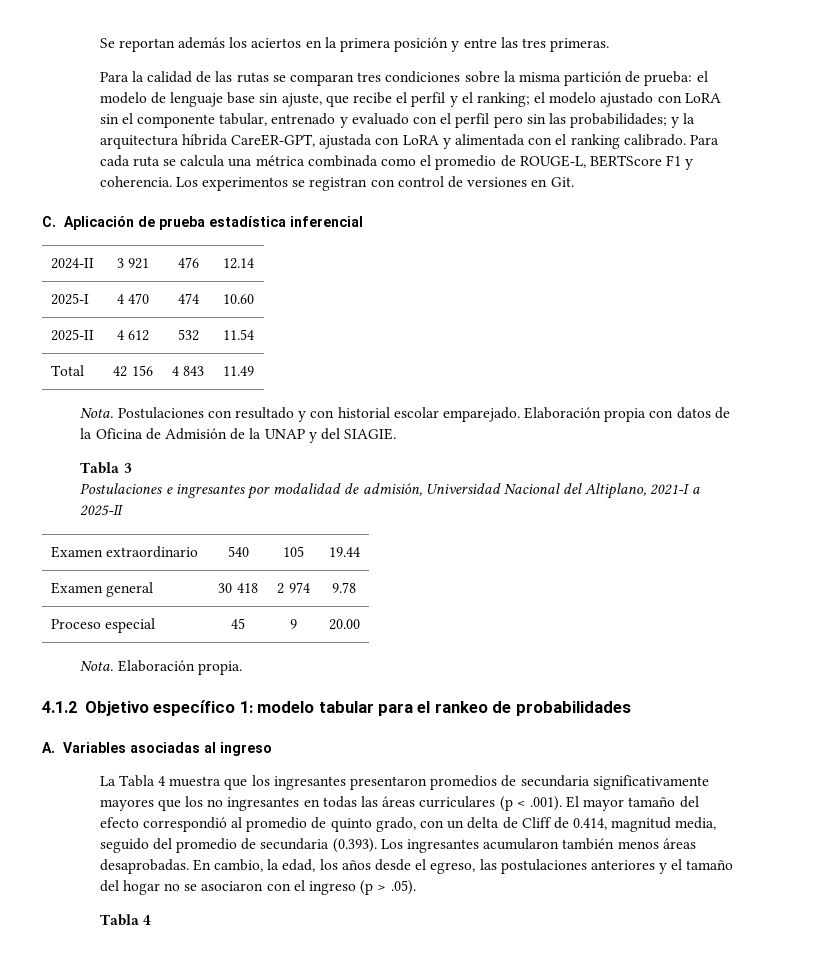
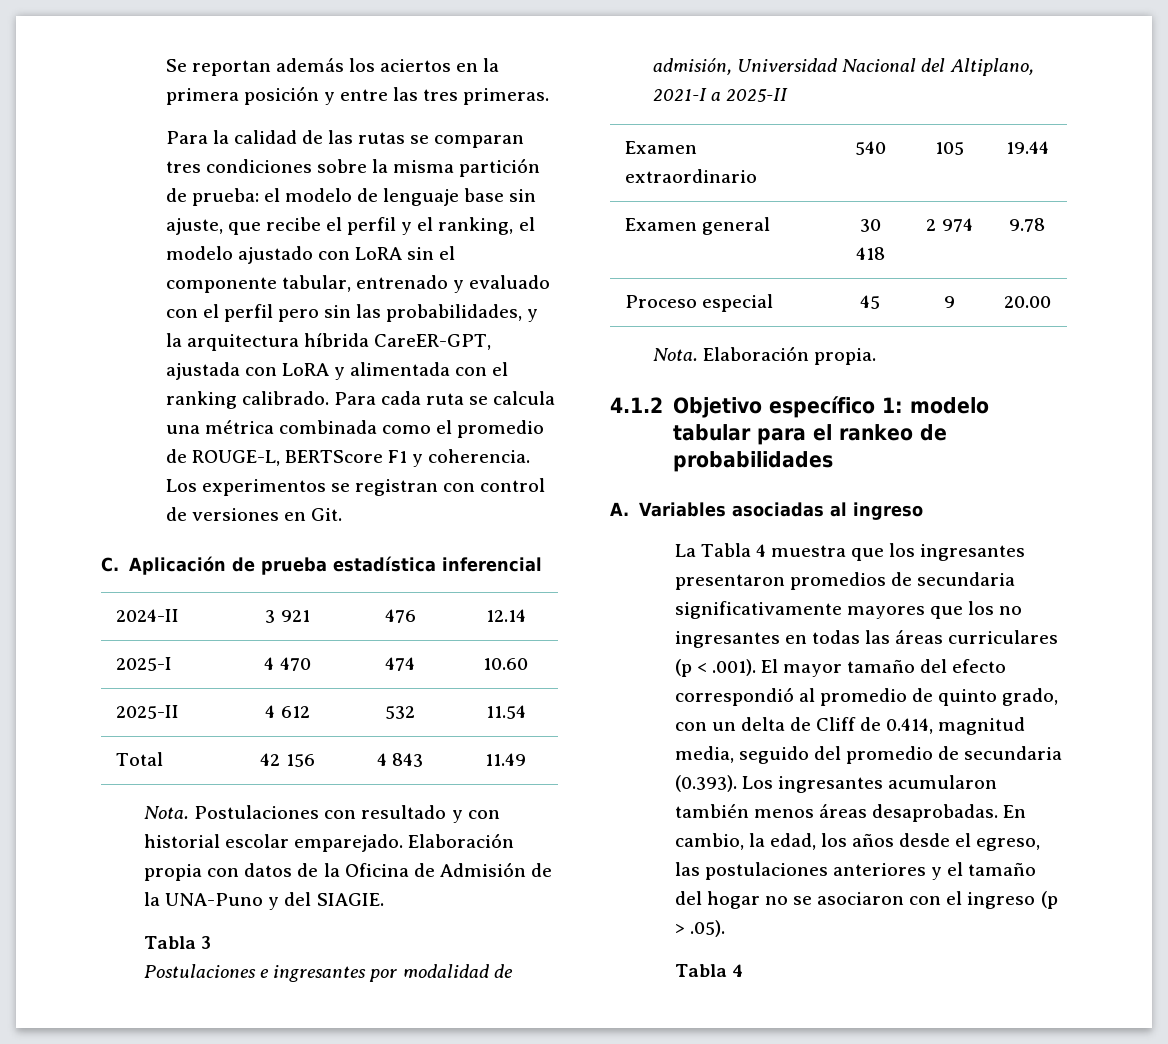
[476,92,530,107] ranking; -> [438,217,514,235] ranking,
[570,113,668,128] probabilidades; -> [386,304,523,322] probabilidades,
[264,429,305,439] UNAP -> [165,893,264,906] UNA-Puno

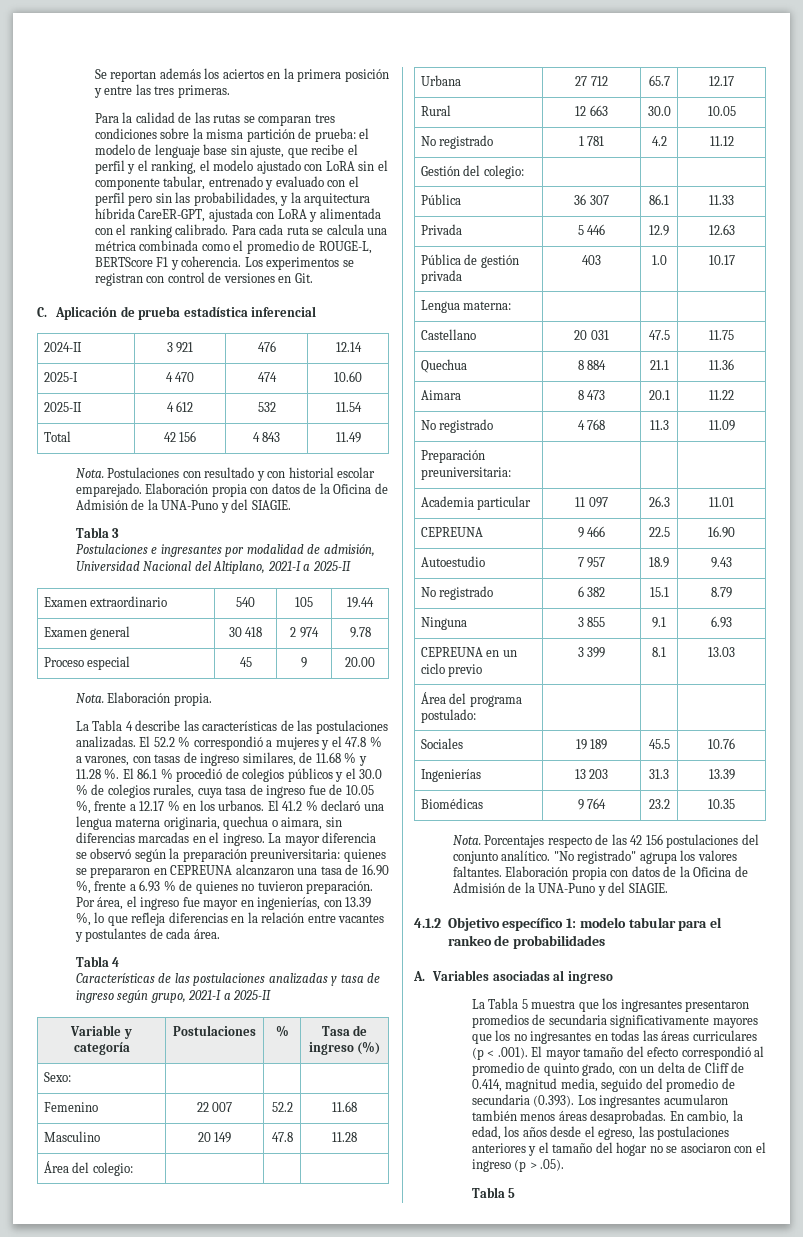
(877, 356) none -> [75,720,388,734] [75,736,382,750] [75,752,367,766] [75,768,383,782] [75,784,374,798] [75,800,384,814] [75,816,342,830] [75,832,377,846] [75,848,386,862] [75,864,389,878] [75,880,374,894] [75,896,372,910] [75,912,385,926] [74,928,220,942] [75,956,120,967] [75,973,381,986] [75,990,272,1003] [70,1025,132,1039] [73,1042,130,1055] [173,1025,256,1036] [275,1025,289,1037] [321,1025,368,1036] [308,1041,381,1055] [43,1072,71,1082] [43,1102,98,1112] [196,1102,233,1112] [271,1102,293,1112] [332,1101,357,1112] [43,1131,100,1142] [197,1132,232,1143] [271,1132,293,1142] [332,1132,357,1142] [43,1161,133,1176] [420,75,461,86] [575,76,608,86] [648,75,670,86] [709,76,734,86] [420,105,451,116] [575,105,608,116] [647,106,671,116] [707,106,736,116] [420,135,494,149] [578,136,605,146] [651,136,667,146] [709,136,734,146] [420,165,524,179] [420,194,461,205] [574,194,609,205] [649,194,669,205] [709,195,734,205] [420,224,462,235] [577,224,606,235] [649,225,669,236] [708,224,735,235] [420,254,519,268] [420,270,462,284] [582,255,601,265] [651,255,667,265] [708,255,735,265] [420,300,512,313] [420,329,476,340] [574,330,609,340] [648,330,670,340] [709,330,734,340] [420,359,467,373] [577,360,607,370] [649,360,669,370] [709,359,734,370] [420,390,461,400] [577,390,606,400] [648,390,670,400] [709,390,734,400] [420,419,494,433] [577,419,606,430] [649,420,669,430] [708,420,735,431] [420,450,485,463] [420,467,511,480] [420,496,532,510] [575,497,608,508] [648,496,670,507] [709,497,734,507] [420,527,483,537] [577,526,606,538] [648,527,670,537] [708,526,735,538] [420,556,485,567] [577,557,606,568] [649,557,669,568] [711,557,732,568] [420,586,494,600] [577,586,606,597] [649,587,669,597] [711,587,732,598] [420,617,467,630] [577,617,606,627] [652,617,666,628] [711,616,732,628] [420,647,517,657] [420,663,483,677] [577,647,606,658] [652,647,666,657] [708,647,735,657] [420,692,522,707] [420,709,476,723] [420,738,463,749] [575,739,608,750] [648,739,670,749] [708,738,735,749] [420,769,481,782] [574,769,609,779] [649,769,669,779] [708,769,735,780] [420,798,483,809] [577,798,607,810] [648,799,670,809] [708,799,735,809] [452,834,759,848] [452,850,737,864] [452,866,748,880] [452,882,668,896] // La Tabla 4 describe las características de las postulaciones analizadas. El 52.2 % correspondió a mujeres y el 47.8 % a varones, con tasas de ingreso similares, de 11.68 % y 11.28 %. El 86.1 % procedió de colegios públicos y el 30.0 % de colegios rurales, cuya tasa de ingreso fue de 10.05 %, frente a 12.17 % en los urbanos. El 41.2 % declaró una lengua materna originaria, quechua o aimara, sin diferencias marcadas en el ingreso. La mayor diferencia se observó según la preparación preuniversitaria: quienes se prepararon en CEPREUNA alcanzaron una tasa de 16.90 %, frente a 6.93 % de quienes no tuvieron preparación. Por área, el ingreso fue mayor en ingenierías, con 13.39 %, lo que refleja diferencias en la relación entre vacantes y postulantes de cada área. // Tabla 4 // Características de las postulaciones analizadas y tasa de ingreso según grupo, 2021-I a 2025-II // Variable y categoría | Postulaciones | % | Tasa de ingreso (%) // Sexo: | | | // Femenino | 22 007 | 52.2 | 11.68 // Masculino | 20 149 | 47.8 | 11.28 // Área del colegio: | | | // Urbana | 27 712 | 65.7 | 12.17 // Rural | 12 663 | 30.0 | 10.05 // No registrado | 1 781 | 4.2 | 11.12 // Gestión del colegio: | | | // Pública | 36 307 | 86.1 | 11.33 // Privada | 5 446 | 12.9 | 12.63 // Pública de gestión privada | 403 | 1.0 | 10.17 // Lengua materna: | | | // Castellano | 20 031 | 47.5 | 11.75 // Quechua | 8 884 | 21.1 | 11.36 // Aimara | 8 473 | 20.1 | 11.22 // No registrado | 4 768 | 11.3 | 11.09 // Preparación preuniversitaria: | | | // Academia particular | 11 097 | 26.3 | 11.01 // CEPREUNA | 9 466 | 22.5 | 16.90 // Autoestudio | 7 957 | 18.9 | 9.43 // No registrado | 6 382 | 15.1 | 8.79 // Ninguna | 3 855 | 9.1 | 6.93 // CEPREUNA en un ciclo previo | 3 399 | 8.1 | 13.03 // Área del programa postulado: | | | // Sociales | 19 189 | 45.5 | 10.76 // Ingenierías | 13 203 | 31.3 | 13.39 // Biomédicas | 9 764 | 23.2 | 10.35 // Nota. Porcentajes respecto de las 42 156 postulaciones del conjunto analítico. "No registrado" agrupa los valores faltantes. Elaboración propia con datos de la Oficina de Admisión de la UNA-Puno y del SIAGIE.
[755,544,766,557] 4 -> [521,999,528,1009] 5
[731,964,743,977] 4 -> [508,1188,516,1198] 5

